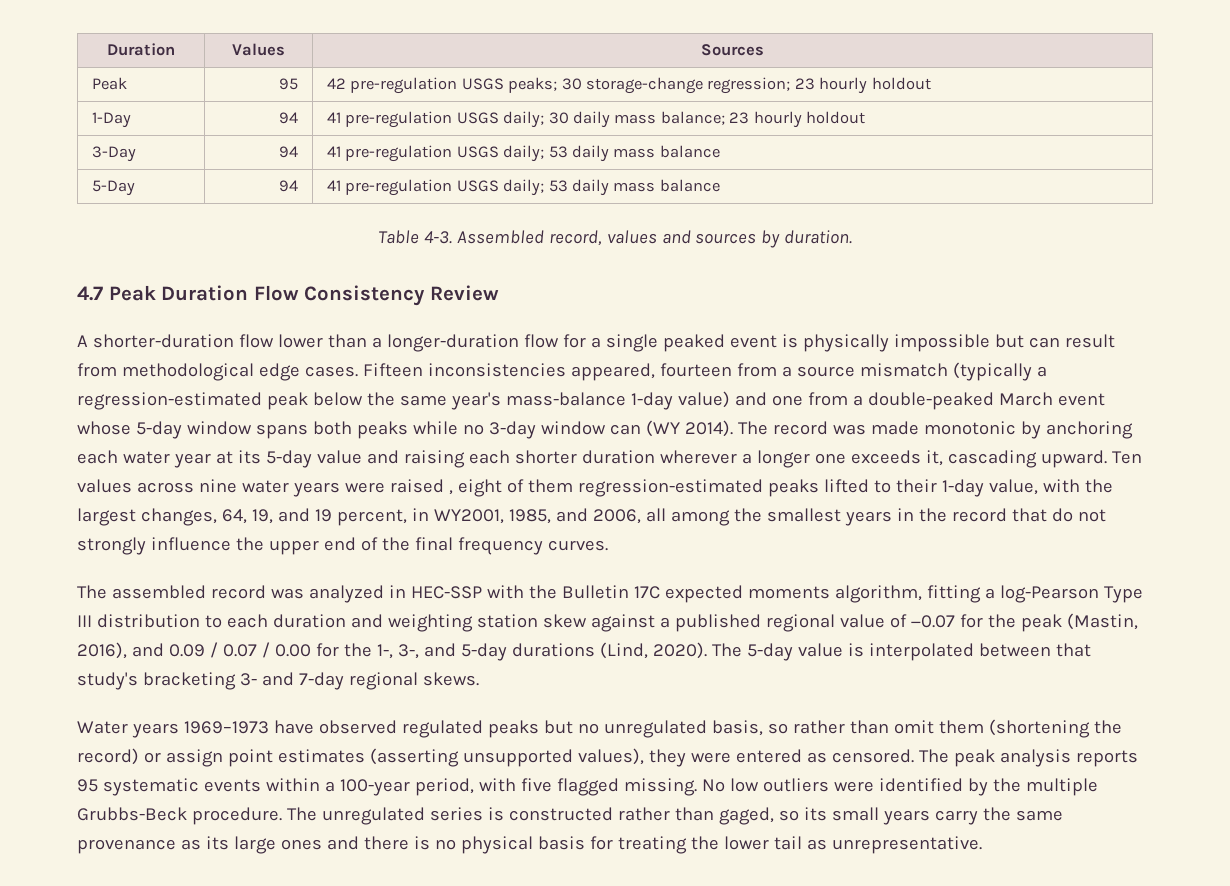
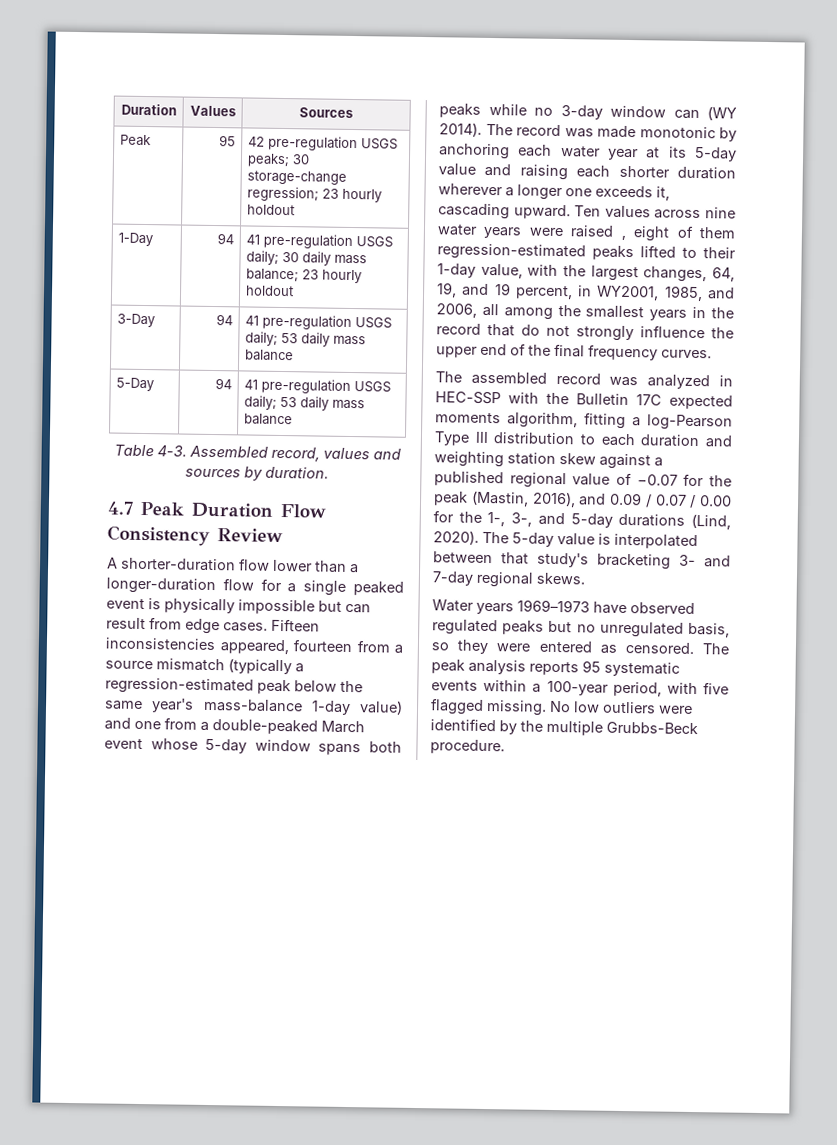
[121,363,254,381] methodological -> (182, 623) none
[792,719,1122,738] [77,748,644,767] rather than omit them (shortening the record) or assign point estimates (asserting unsupported values), -> (449, 646) none
[286,807,1063,825] [77,836,982,854] The unregulated series is constructed rather than gaged, so its small years carry the same provenance as its large ones and there is no physical basis for treating the lower tail as unrepresentative. -> (505, 747) none

